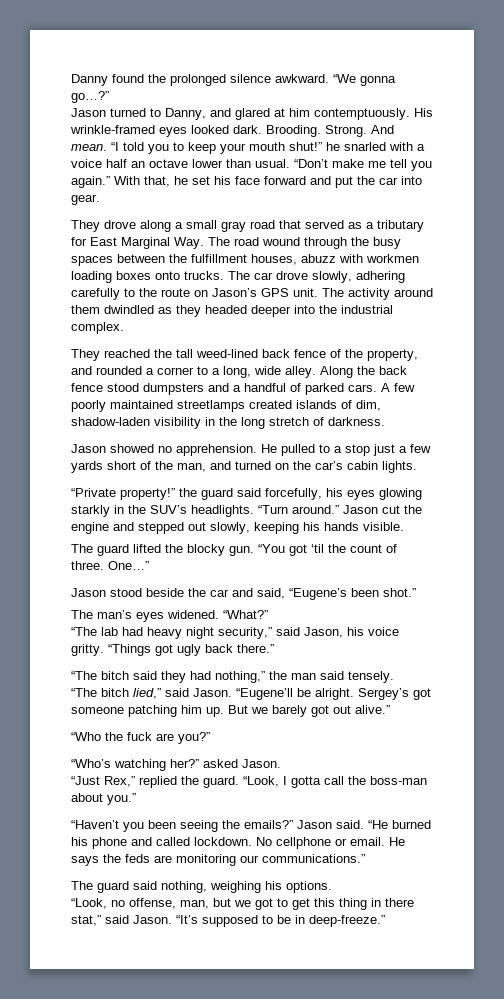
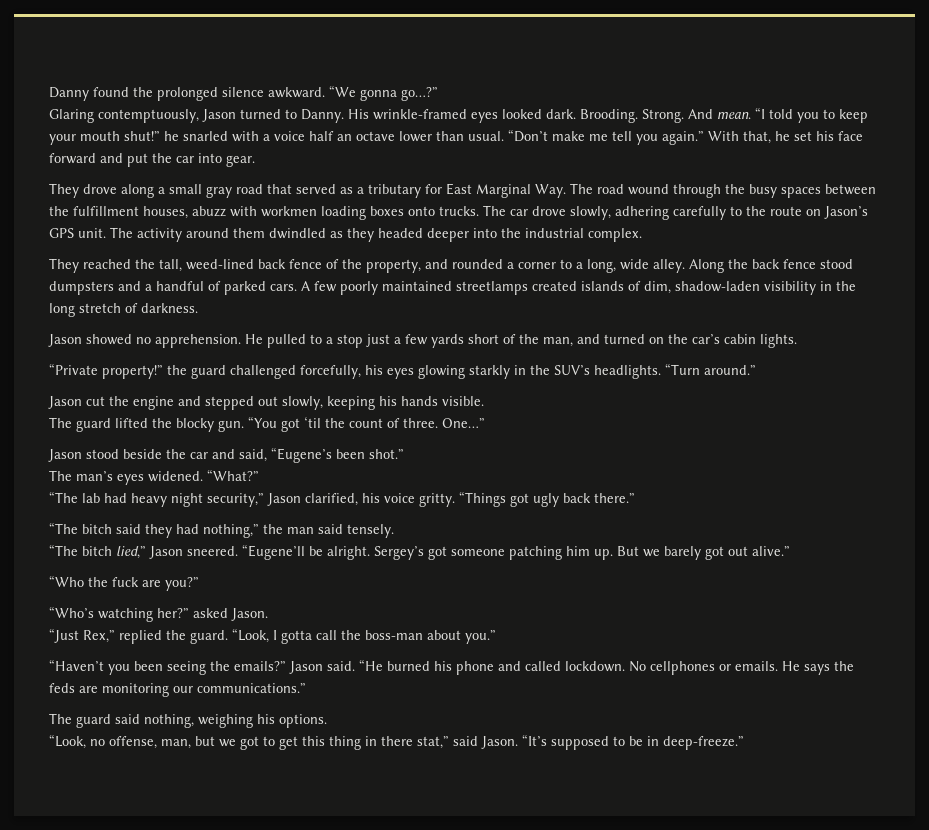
(109, 97) none -> [49,109,199,123] Glaring contemptuously,
[165,108,410,120] Danny, and glared at him contemptuously. -> [301,109,344,123] Danny.
[176,349,193,358] tall -> [159,259,182,272] tall,
[237,488,261,497] said -> [230,365,296,379] challenged
(339, 509) none -> (756, 370) //
[276,627,343,638] said Jason, -> [267,493,358,506] Jason clarified,
[165,688,232,697] said Jason. -> [149,546,238,559] Jason sneered.
[276,837,385,849] cellphone or email. -> [650,661,778,675] cellphones or emails.

